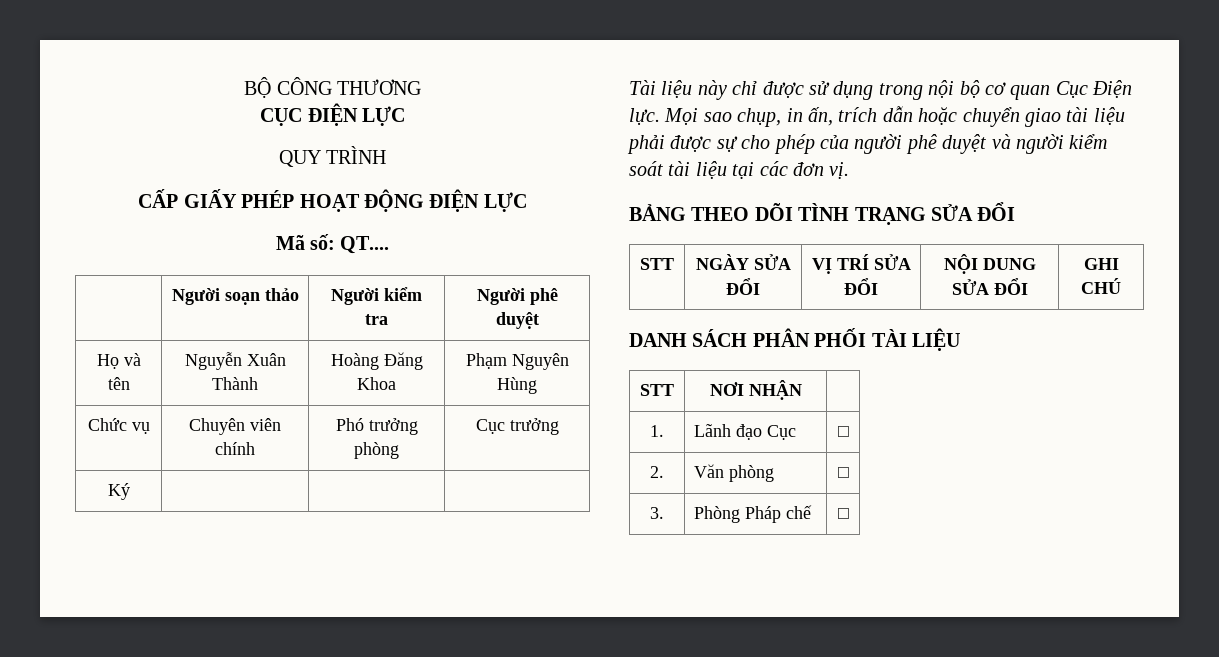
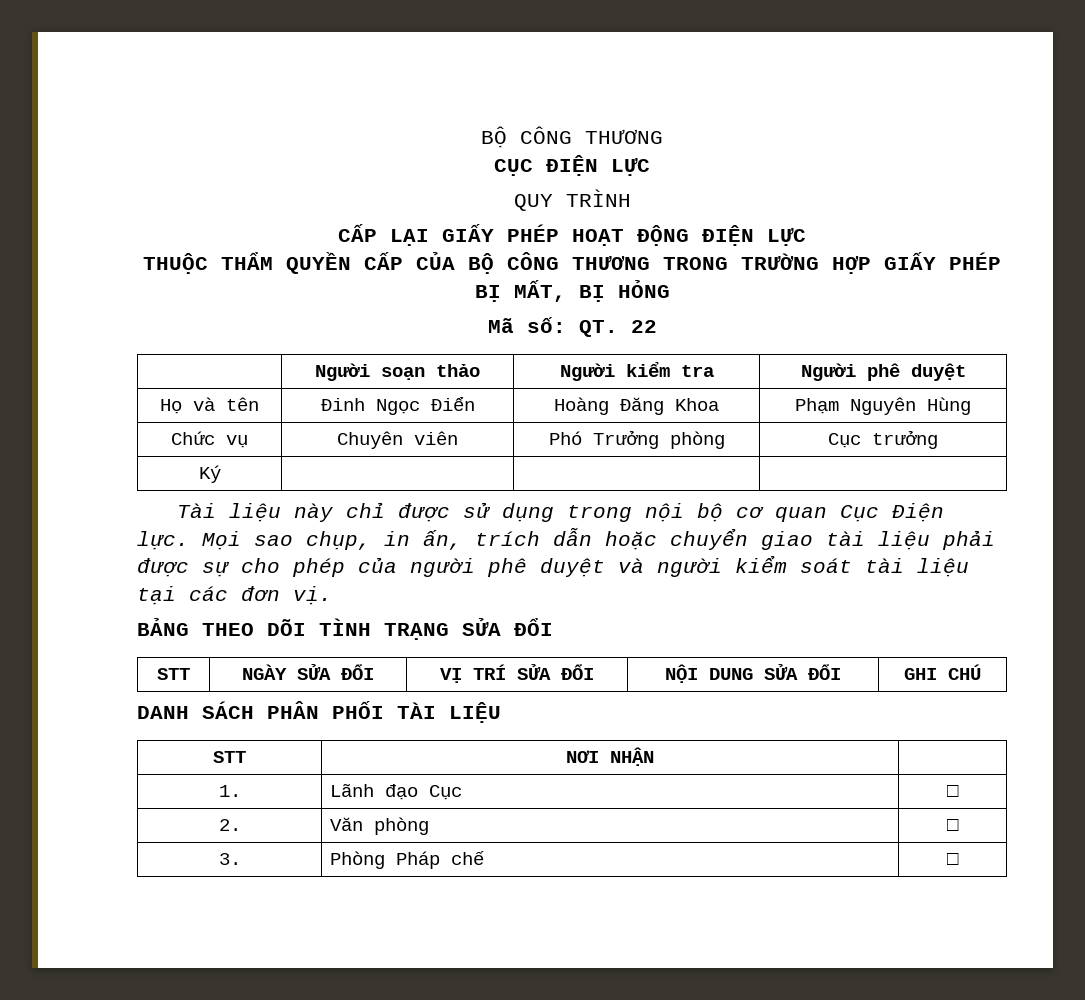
(179, 198) none -> [390,229,429,246] LẠI
(527, 202) none -> [143,252,1001,274] [474,280,670,302] // THUỘC THẨM QUYỀN CẤP CỦA BỘ CÔNG THƯƠNG TRONG TRƯỜNG HỢP GIẤY PHÉP BỊ MẤT, BỊ HỎNG
[340,236,390,254] QT.... -> [578,320,657,337] QT. 22
[184,352,286,370] [212,377,258,390] Nguyễn Xuân Thành -> [320,396,475,415] Đinh Ngọc Điển
[215,442,255,455] chính -> (458, 438) none
[368,418,418,435] trưởng -> [592,430,659,449] Trưởng

